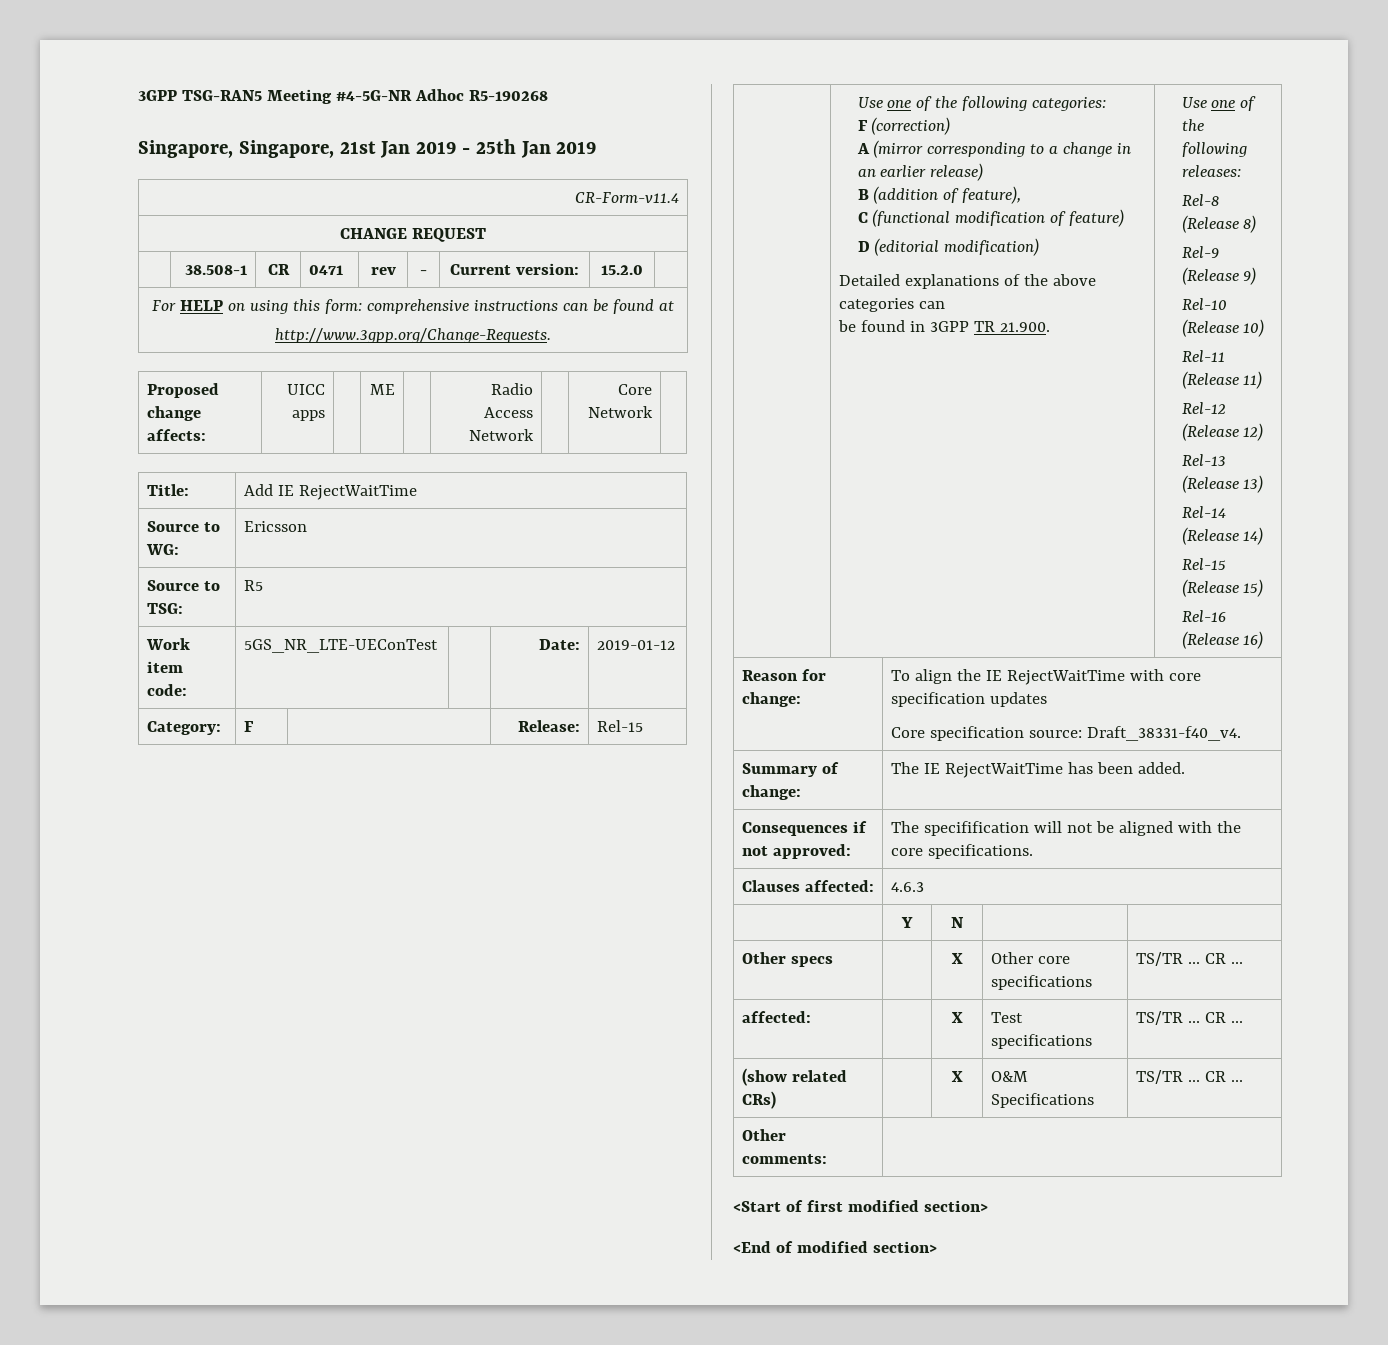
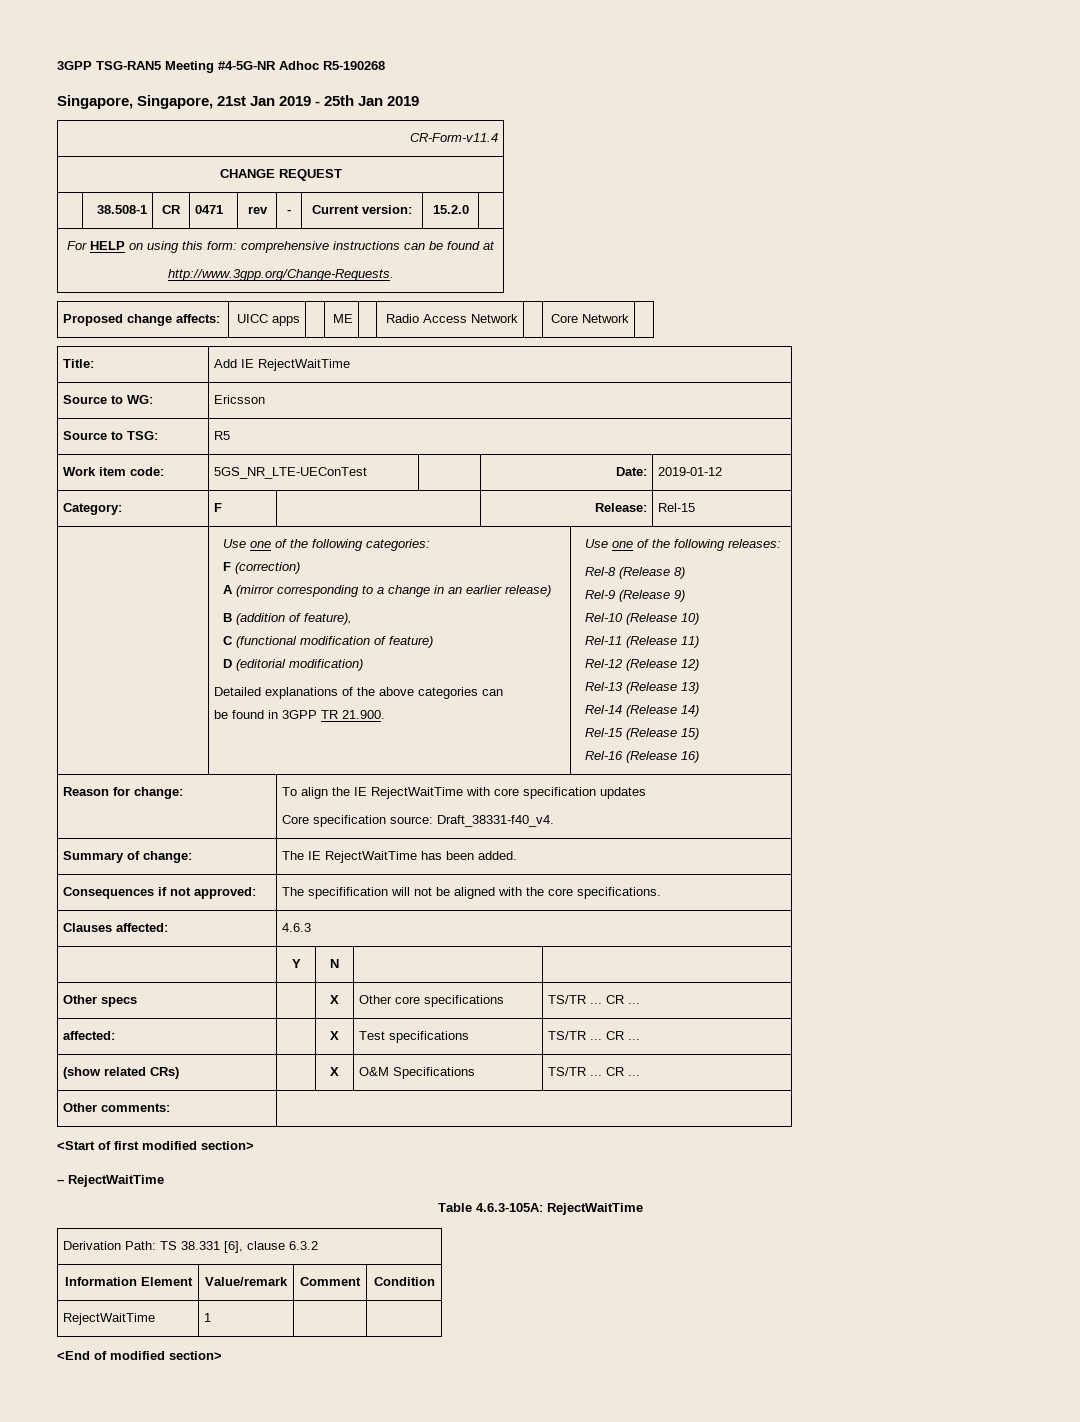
(988, 1206) none -> [57,1175,164,1187] [437,1203,643,1215] [63,1241,319,1253] [64,1277,193,1286] [205,1277,288,1286] [300,1277,361,1286] [373,1277,435,1286] [63,1313,156,1325] [204,1313,212,1322] // – RejectWaitTime // Table 4.6.3-105A: RejectWaitTime // Derivation Path: TS 38.331 [6], clause 6.3.2 // Information Element | Value/remark | Comment | Condition // RejectWaitTime | 1 | |

